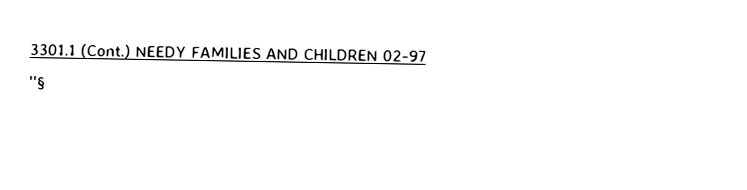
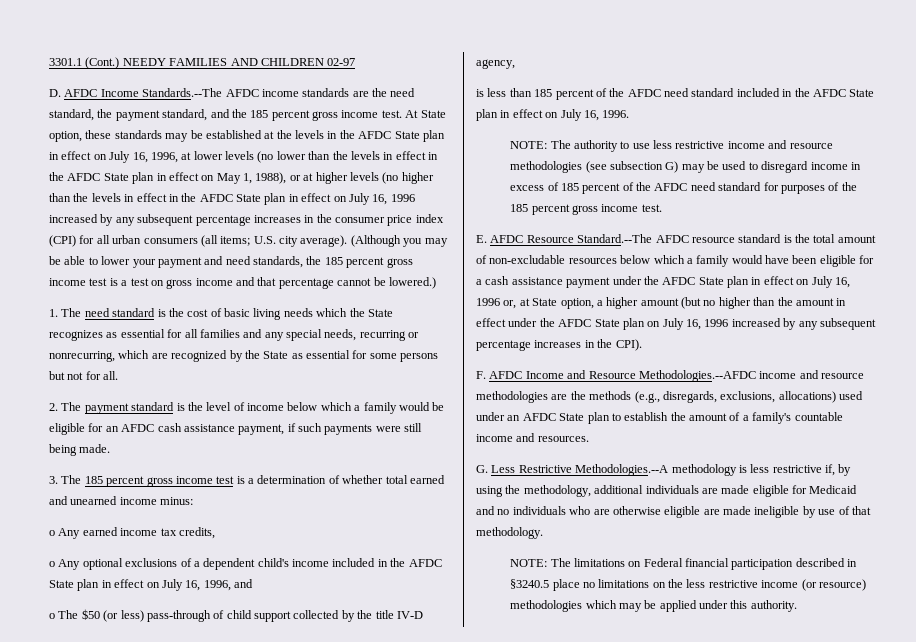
[29,75,46,91] ''§ -> [49,88,416,97] [49,109,446,121] [49,130,445,142] [49,151,438,163] [49,172,434,184] [49,193,415,205] [49,214,444,226] [49,235,448,247] [49,256,413,268] [49,277,436,289] [49,308,393,320] [49,329,420,341] [49,350,439,362] [49,371,119,380] [49,402,445,414] [49,423,423,435] [49,444,111,456] [49,475,445,487] [49,496,194,505] [49,527,215,539] [49,558,442,570] [49,579,253,591] [49,609,423,622] [476,59,515,69] [476,88,875,100] [476,109,630,121] [510,140,833,152] [510,161,861,173] [510,182,857,194] [510,204,662,215] [476,234,876,243] [476,255,875,267] [476,276,850,288] [476,297,847,309] [476,318,876,330] [476,339,642,351] [476,370,864,382] [476,391,863,403] [476,412,843,424] [476,433,589,442] [476,464,852,476] [476,485,858,497] [476,506,871,518] [476,527,543,539] [510,558,858,570] [510,579,866,591] [510,600,797,612] D. AFDC Income Standards.--The AFDC income standards are the need standard, the payment standard, and the 185 percent gross income test. At State option, these standards may be established at the levels in the AFDC State plan in effect on July 16, 1996, at lower levels (no lower than the levels in effect in the AFDC State plan in effect on May 1, 1988), or at higher levels (no higher than the levels in effect in the AFDC State plan in effect on July 16, 1996 increased by any subsequent percentage increases in the consumer price index (CPI) for all urban consumers (all items; U.S. city average). (Although you may be able to lower your payment and need standards, the 185 percent gross income test is a test on gross income and that percentage cannot be lowered.) // 1. The need standard is the cost of basic living needs which the State recognizes as essential for all families and any special needs, recurring or nonrecurring, which are recognized by the State as essential for some persons but not for all. // 2. The payment standard is the level of income below which a family would be eligible for an AFDC cash assistance payment, if such payments were still being made. // 3. The 185 percent gross income test is a determination of whether total earned and unearned income minus: // o Any earned income tax credits, // o Any optional exclusions of a dependent child's income included in the AFDC State plan in effect on July 16, 1996, and // o The $50 (or less) pass-through of child support collected by the title IV-D agency, // is less than 185 percent of the AFDC need standard included in the AFDC State plan in effect on July 16, 1996. // NOTE: The authority to use less restrictive income and resource methodologies (see subsection G) may be used to disregard income in excess of 185 percent of the AFDC need standard for purposes of the 185 percent gross income test. // E. AFDC Resource Standard.--The AFDC resource standard is the total amount of non-excludable resources below which a family would have been eligible for a cash assistance payment under the AFDC State plan in effect on July 16, 1996 or, at State option, a higher amount (but no higher than the amount in effect under the AFDC State plan on July 16, 1996 increased by any subsequent percentage increases in the CPI). // F. AFDC Income and Resource Methodologies.--AFDC income and resource methodologies are the methods (e.g., disregards, exclusions, allocations) used under an AFDC State plan to establish the amount of a family's countable income and resources. // G. Less Restrictive Methodologies.--A methodology is less restrictive if, by using the methodology, additional individuals are made eligible for Medicaid and no individuals who are otherwise eligible are made ineligible by use of that methodology. // NOTE: The limitations on Federal financial participation described in §3240.5 place no limitations on the less restrictive income (or resource) methodologies which may be applied under this authority.

